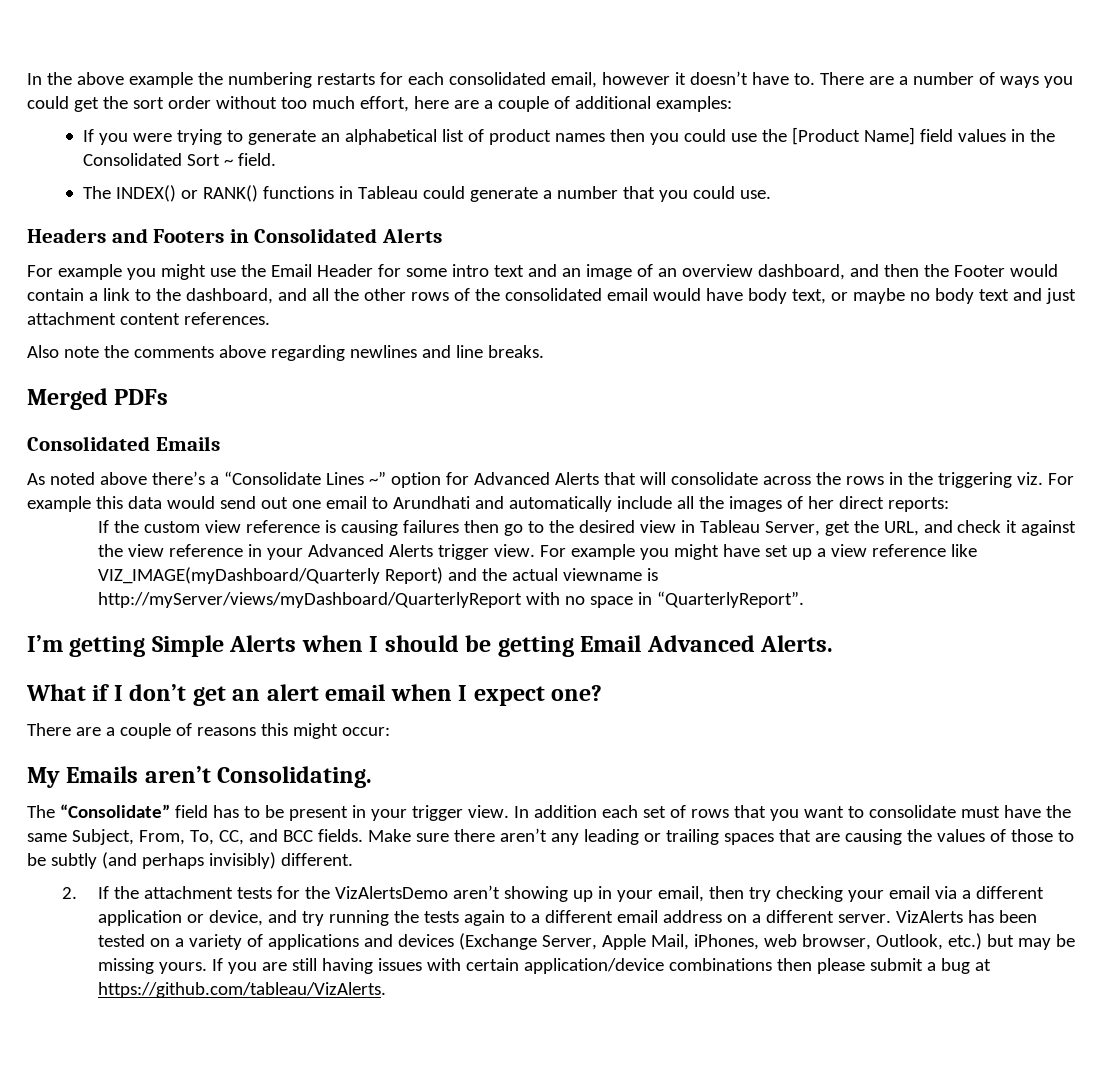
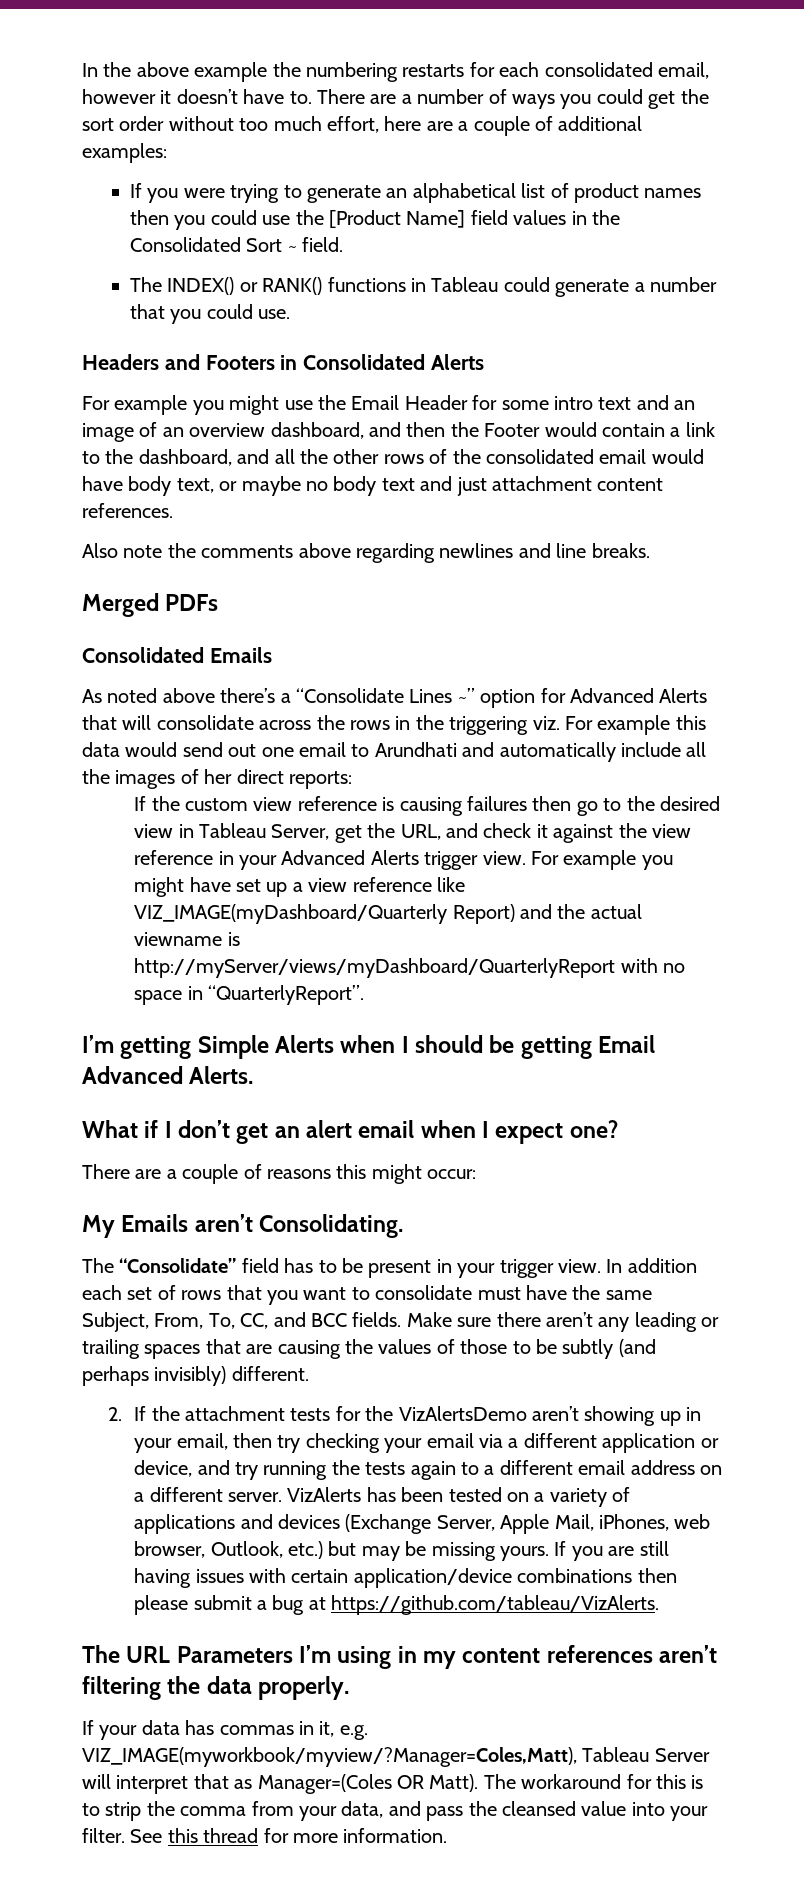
(386, 990) none -> [82,1645,718,1669] [82,1676,350,1700] [82,1720,368,1740] [82,1747,710,1767] [82,1774,704,1794] [82,1801,709,1821] [82,1828,448,1843] // The URL Parameters I’m using in my content references aren’t filtering the data properly. // If your data has commas in it, e.g. VIZ_IMAGE(myworkbook/myview/?Manager=Coles,Matt), Tableau Server will interpret that as Manager=(Coles OR Matt). The workaround for this is to strip the comma from your data, and pass the cleansed value into your filter. See this thread for more information.

